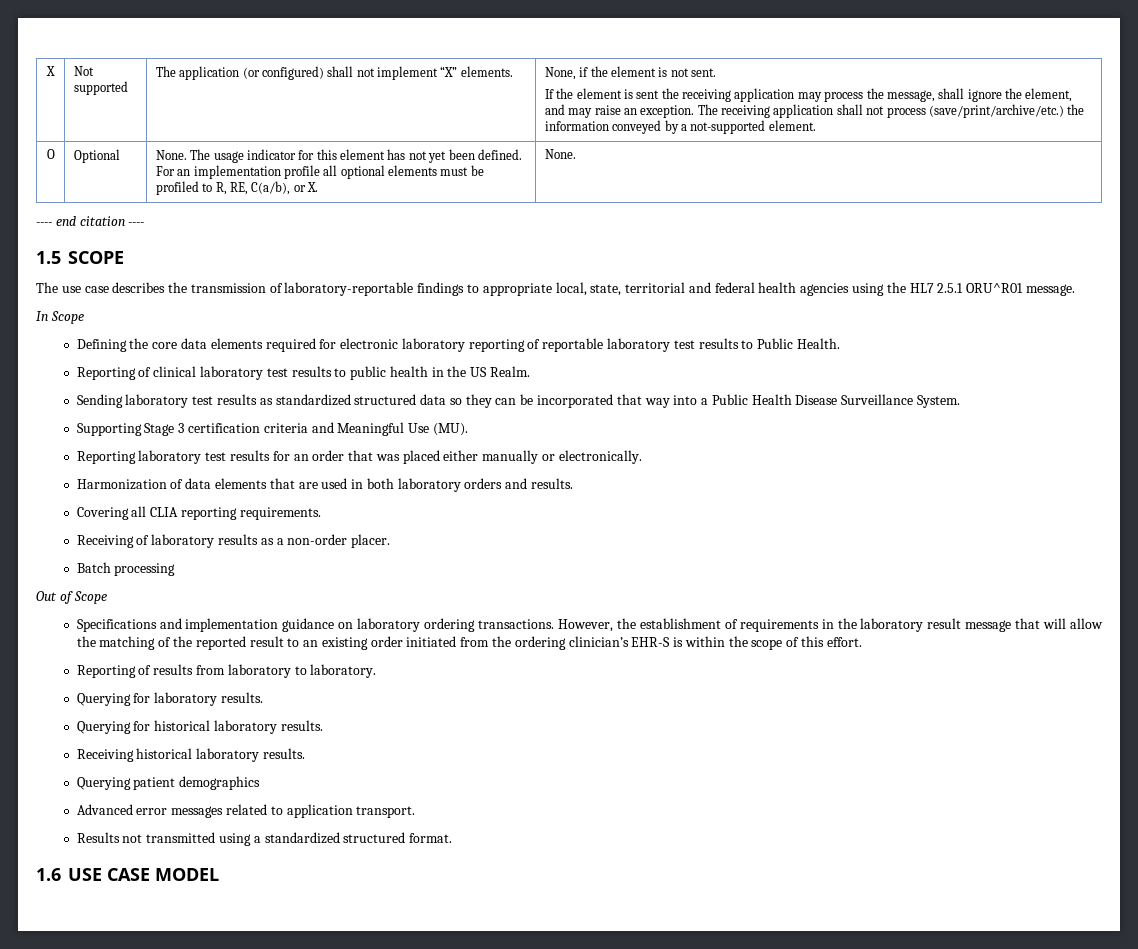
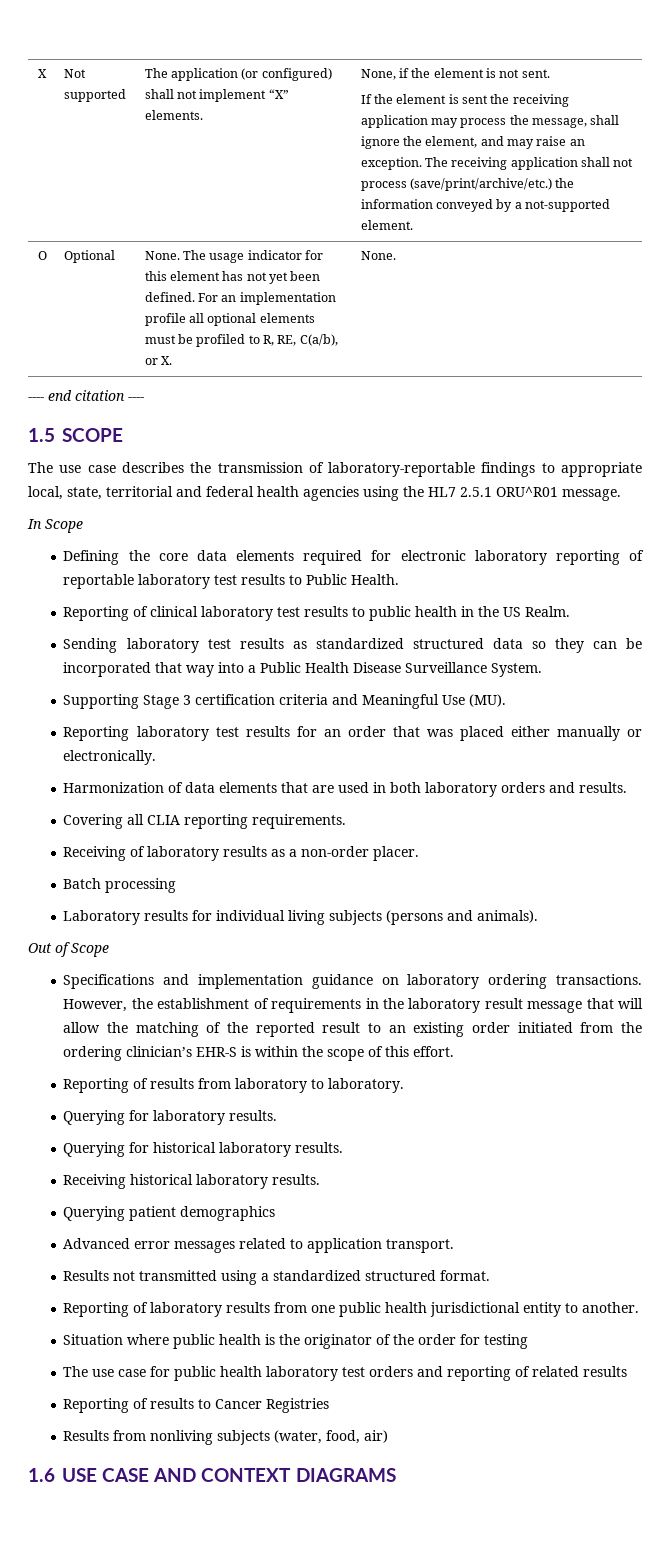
(176, 569) none -> [63,910,539,925] // Laboratory results for individual living subjects (persons and animals).
(453, 838) none -> [63,1302,640,1317] [63,1334,529,1349] [63,1366,628,1381] [63,1398,330,1413] [63,1430,389,1445] // Reporting of laboratory results from one public health jurisdictional entity to another. // Situation where public health is the originator of the order for testing // The use case for public health laboratory test orders and reporting of related results // Reporting of results to Cancer Registries // Results from nonliving subjects (water, food, air)
[155,868,219,881] MODEL -> [153,1468,396,1482] AND CONTEXT DIAGRAMS

